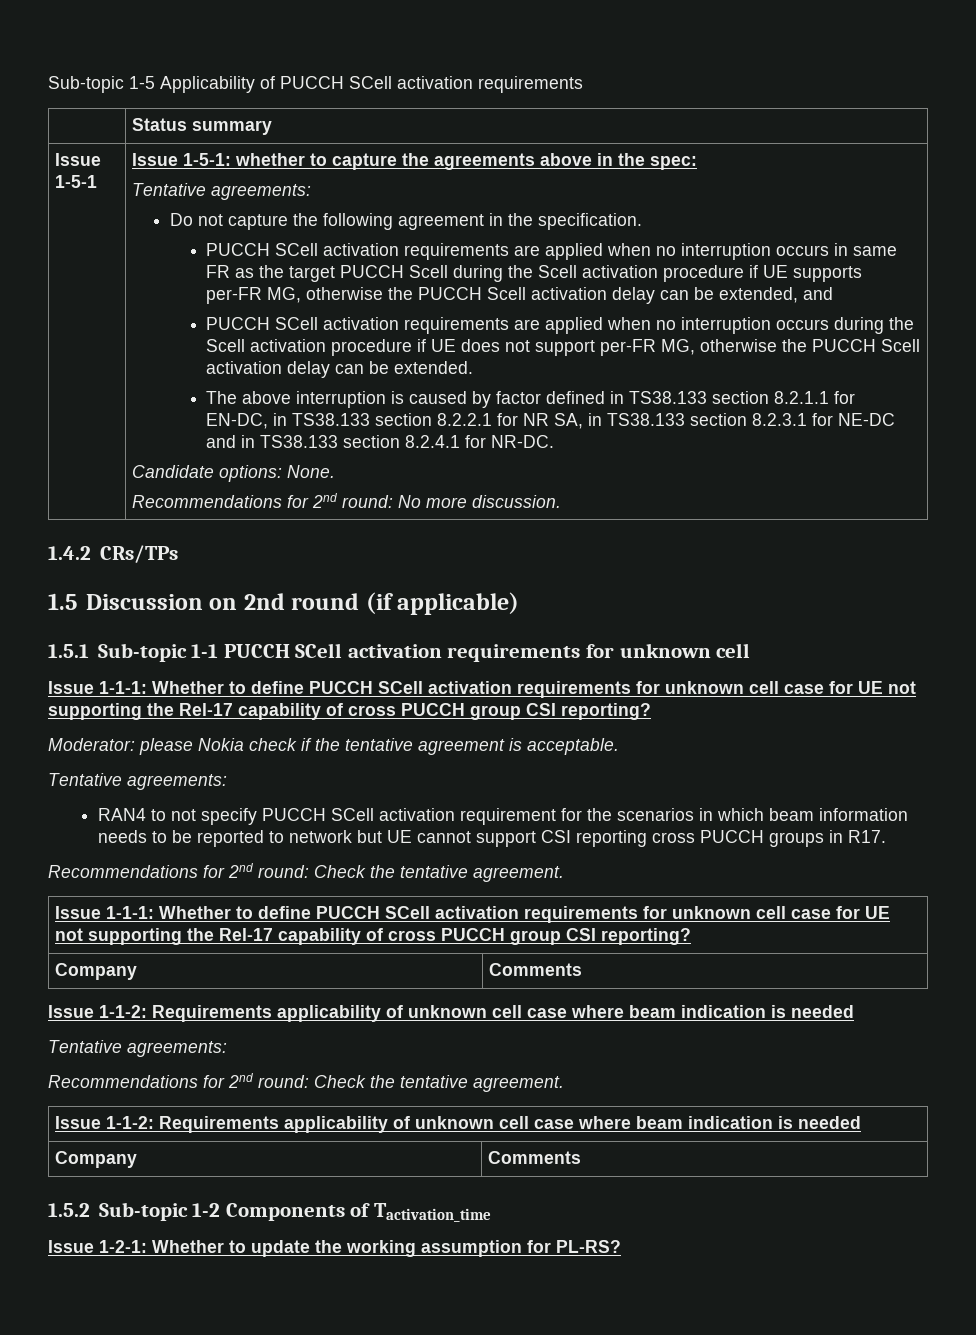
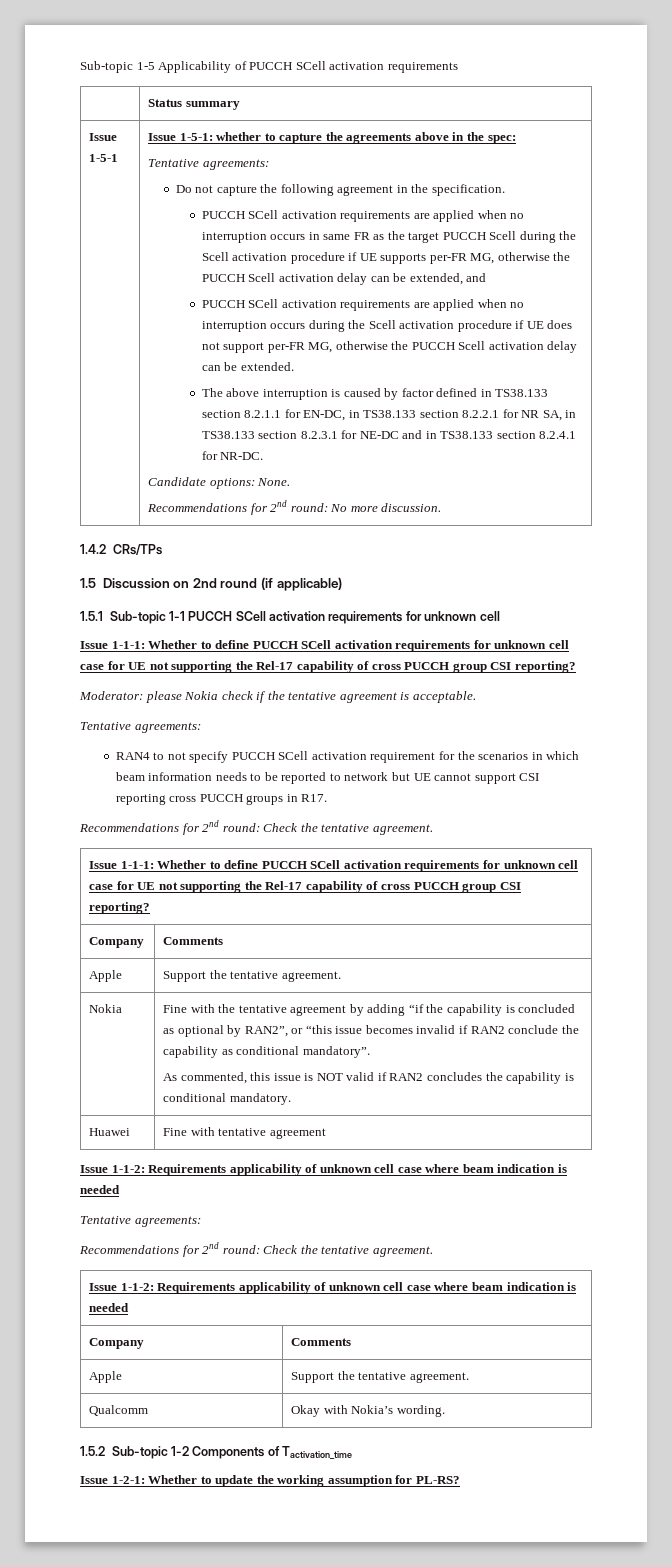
(583, 969) none -> [89,970,123,982] [163,970,341,982] [89,1004,123,1013] [163,1004,576,1016] [163,1025,579,1037] [163,1046,370,1058] [163,1072,574,1084] [163,1093,291,1105] [89,1128,131,1136] [163,1127,326,1139] // Apple | Support the tentative agreement. // Nokia | Fine with the tentative agreement by adding “if the capability is concluded as optional by RAN2”, or “this issue becomes invalid if RAN2 conclude the capability as conditional mandatory”. // As commented, this issue is NOT valid if RAN2 concludes the capability is conditional mandatory. // Huawei | Fine with tentative agreement
(582, 1157) none -> [89,1371,123,1383] [291,1371,469,1383] [89,1405,149,1416] [291,1405,445,1417] // Apple | Support the tentative agreement. // Qualcomm | Okay with Nokia’s wording.

